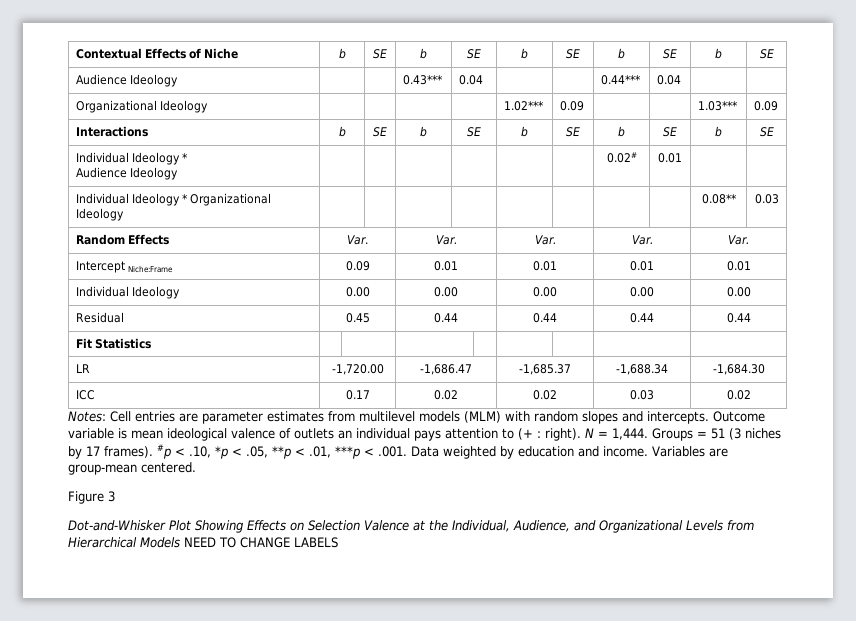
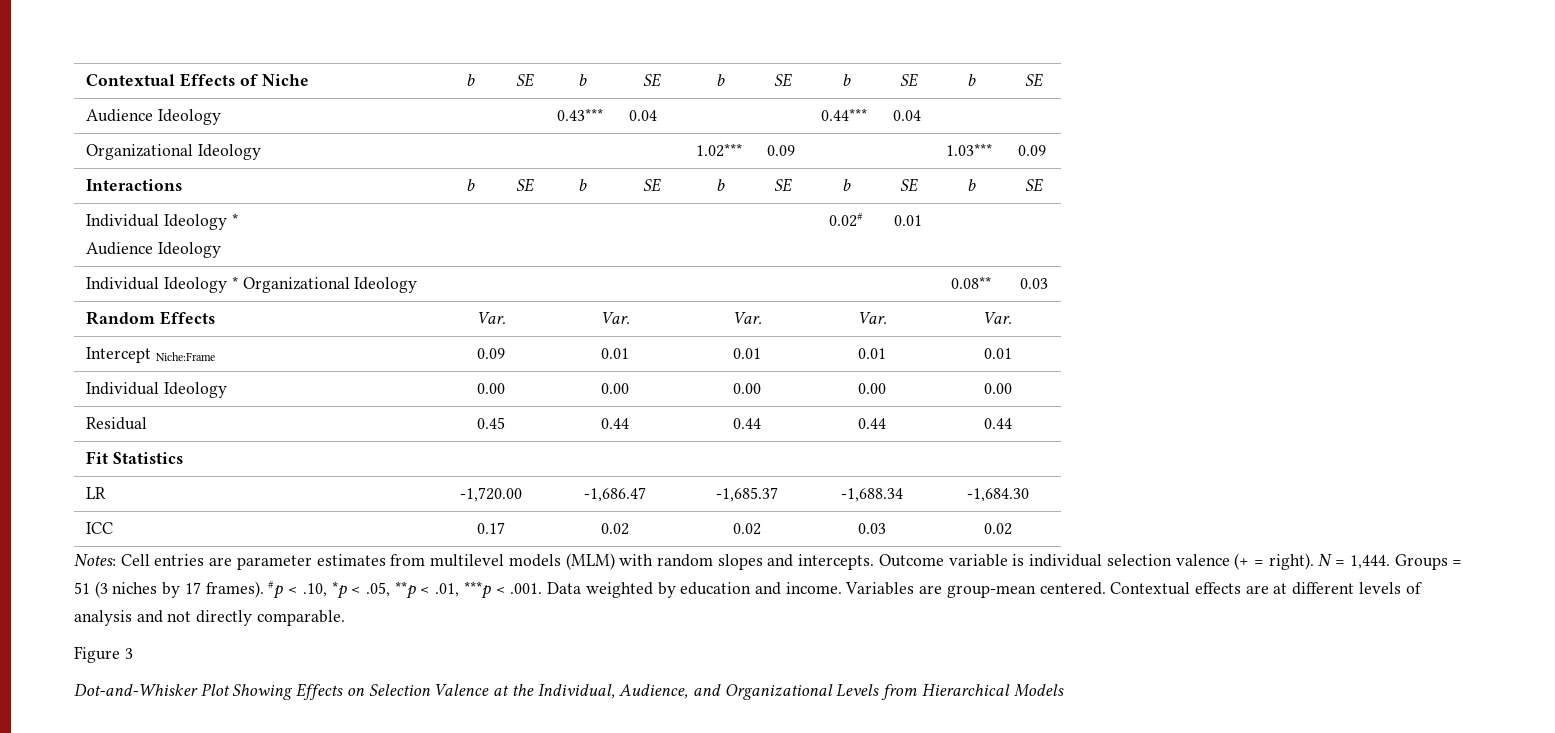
[131,428,541,441] mean ideological valence of outlets an individual pays attention to (+ : -> [1029,553,1264,570] individual selection valence (+ =
(196, 467) none -> [1110,582,1422,595] [74,610,345,626] Contextual effects are at different levels of analysis and not directly comparable.
[184,537,338,548] NEED TO CHANGE LABELS -> (1064, 690) none

